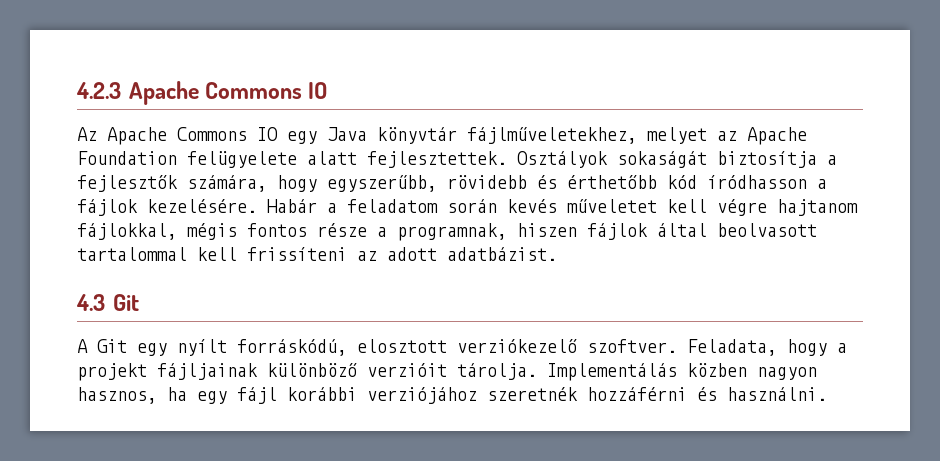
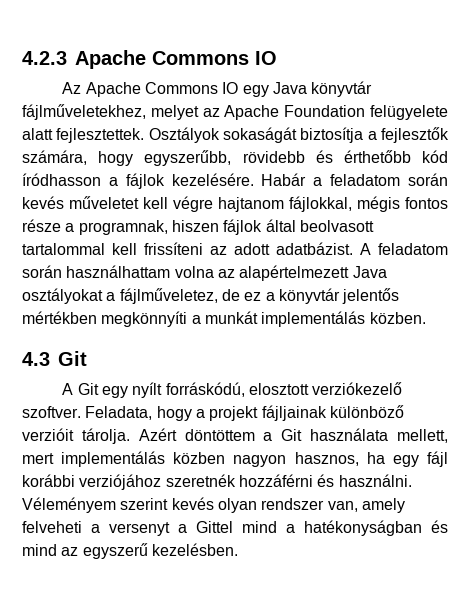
(557, 254) none -> [360,243,448,255] [22,265,387,281] [22,288,400,304] [22,311,426,327] A feladatom során használhattam volna az alapértelmezett Java osztályokat a fájlműveletez, de ez a könyvtár jelentős mértékben megkönnyíti a munkát implementálás közben.
[547,363,677,381] Implementálás -> [138,428,448,443] [22,451,166,467] Azért döntöttem a Git használata mellett, mert implementálás
(827, 394) none -> [22,497,405,513] [22,520,448,536] [22,543,238,559] Véleményem szerint kevés olyan rendszer van, amely felveheti a versenyt a Gittel mind a hatékonyságban és mind az egyszerű kezelésben.

